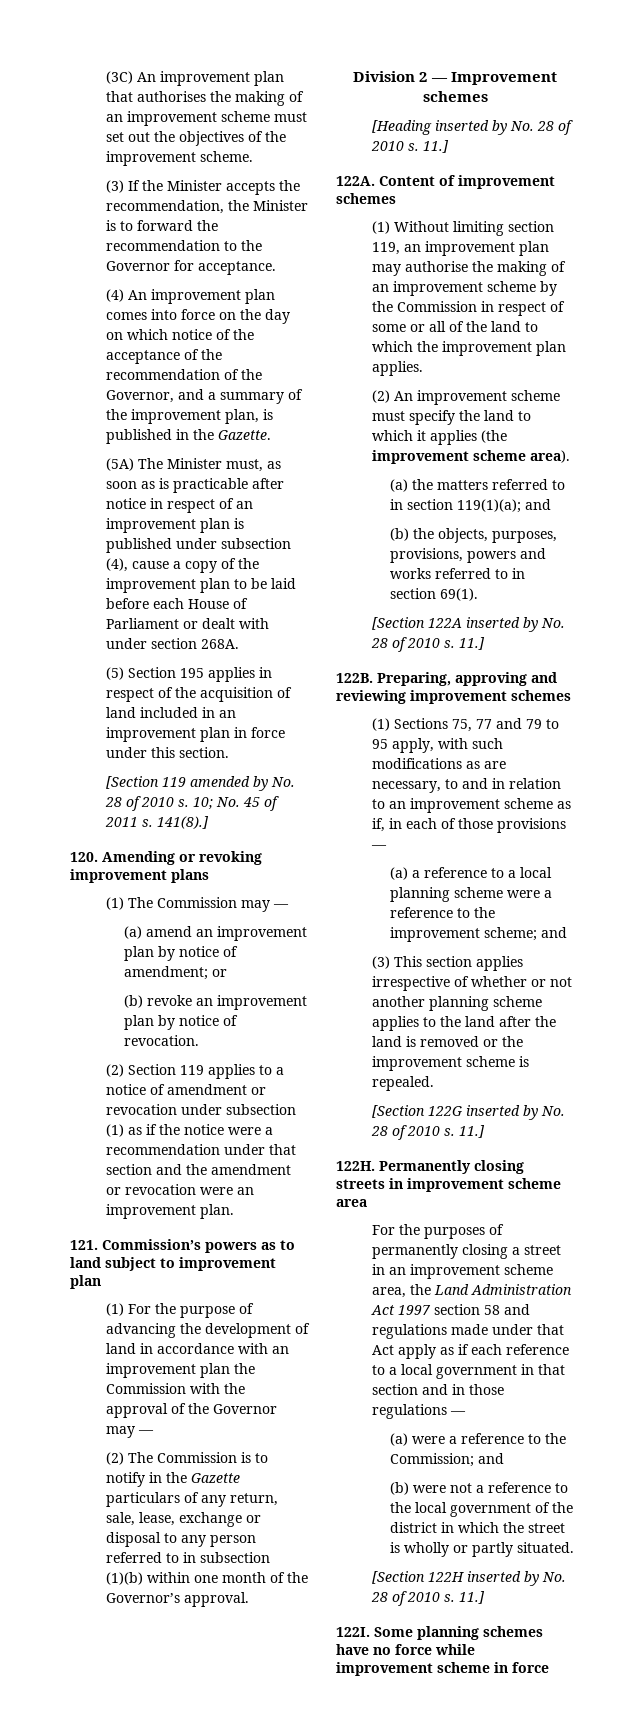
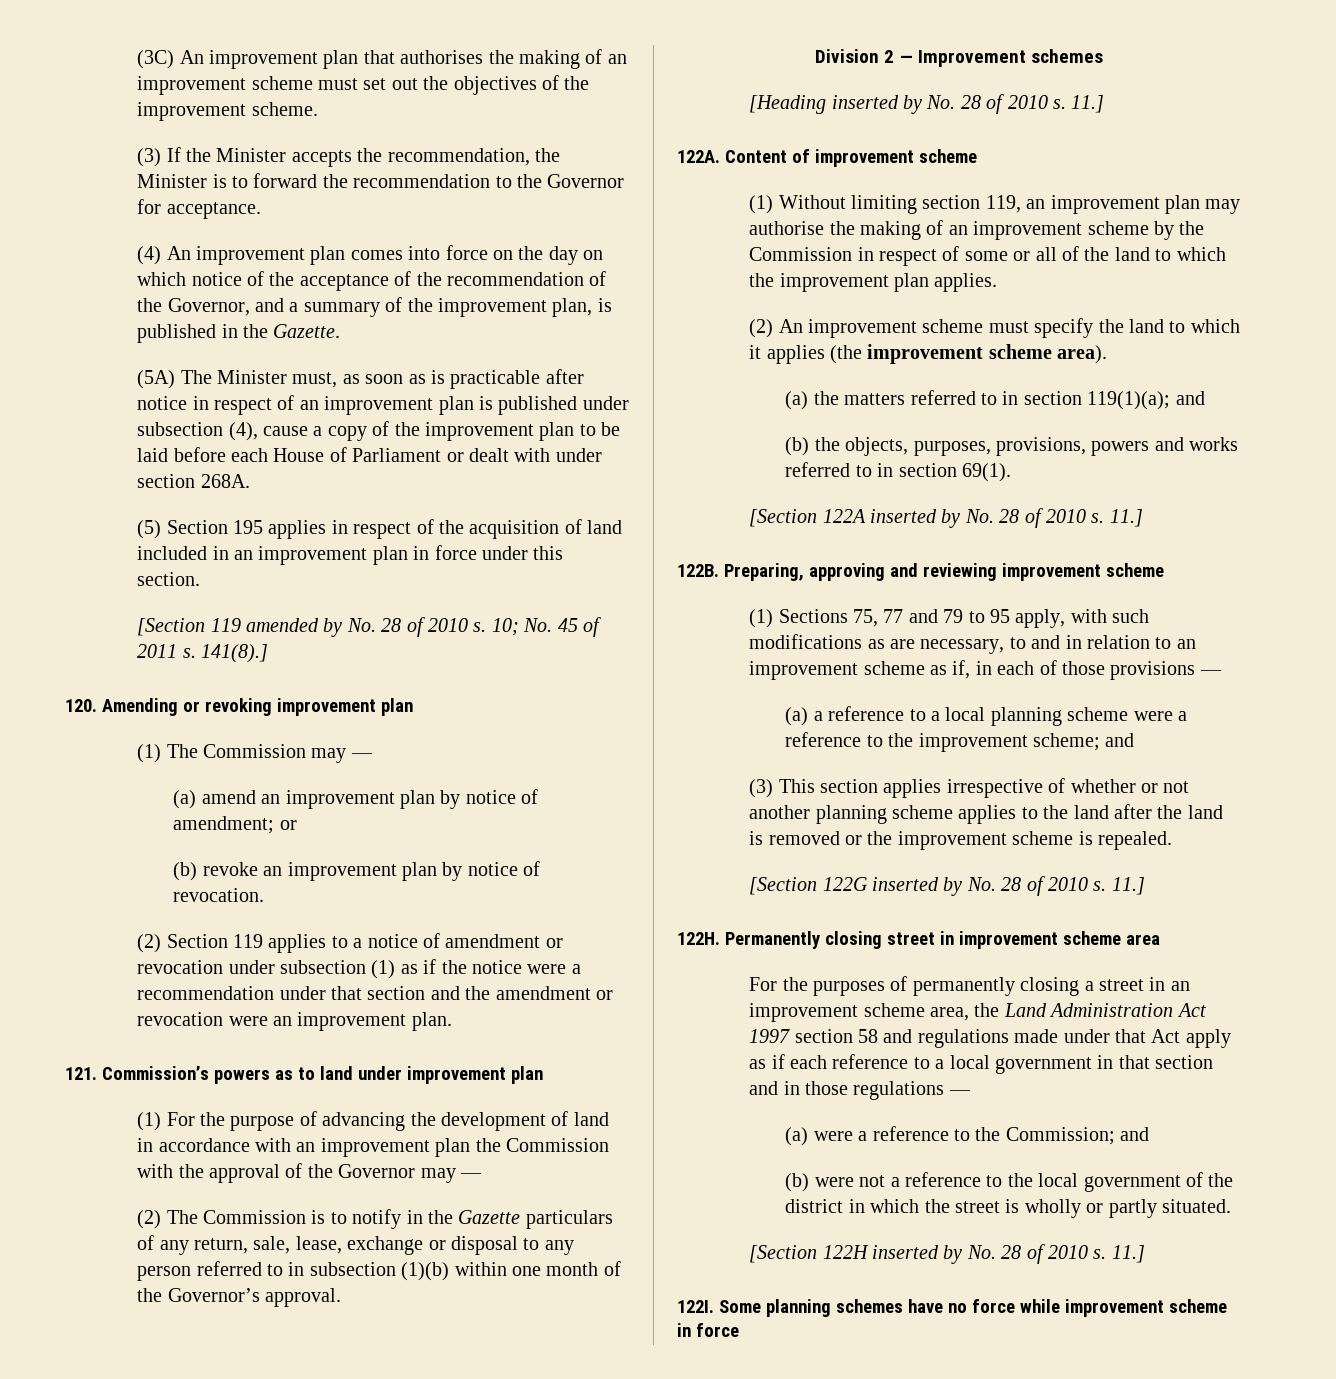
[171,869,209,883] plans -> [380,698,413,716] plan
[105,1257,175,1271] subject to -> [357,1066,402,1080] under
[336,193,396,204] schemes -> [918,149,977,163] scheme
[511,690,571,701] schemes -> [1105,563,1164,577] scheme
[336,1179,385,1189] streets -> [886,932,935,945] street

